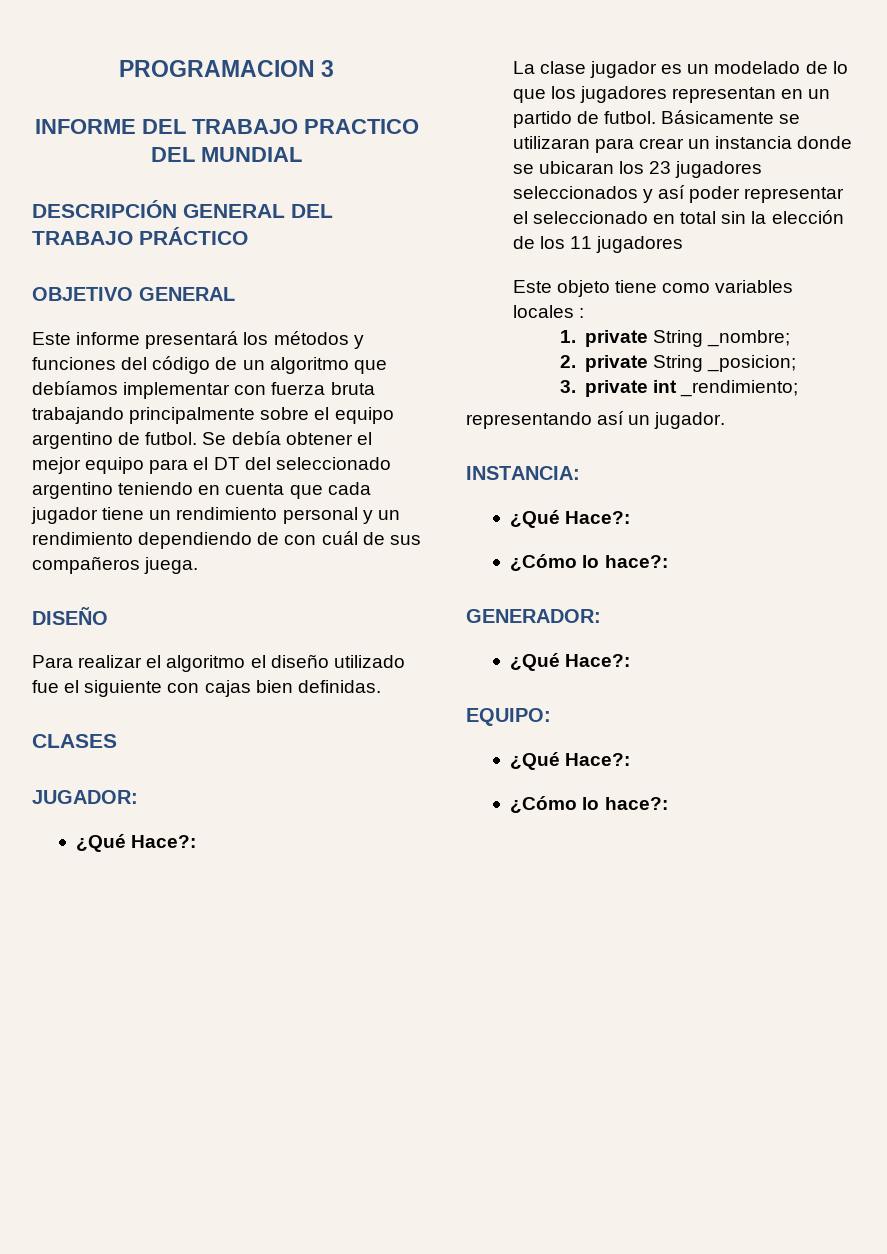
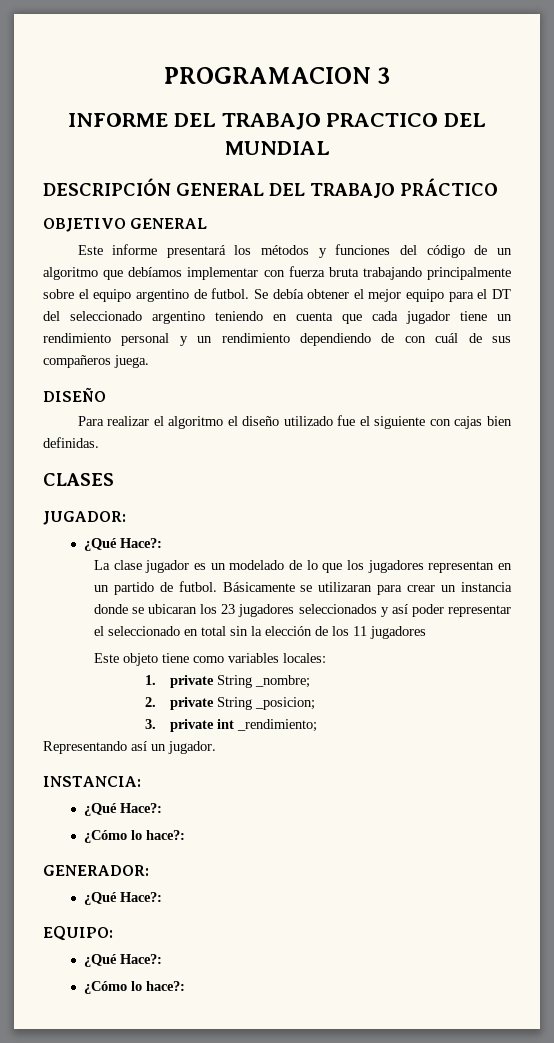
[512,305,584,318] locales : -> [282,653,326,663] locales:
[466,412,592,429] representando -> [43,741,127,754] Representando

